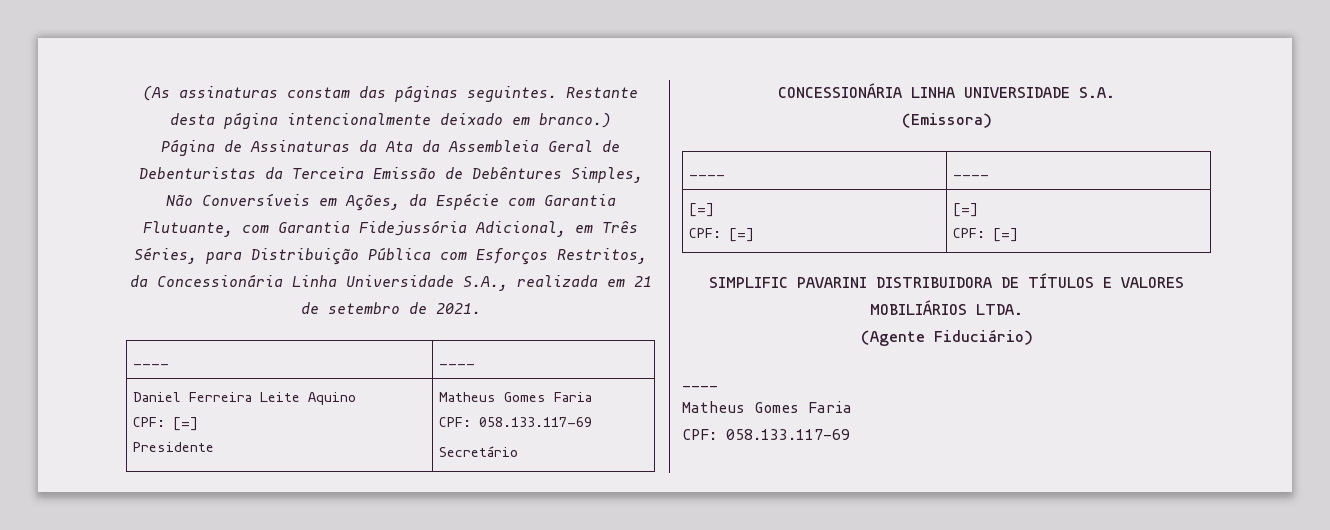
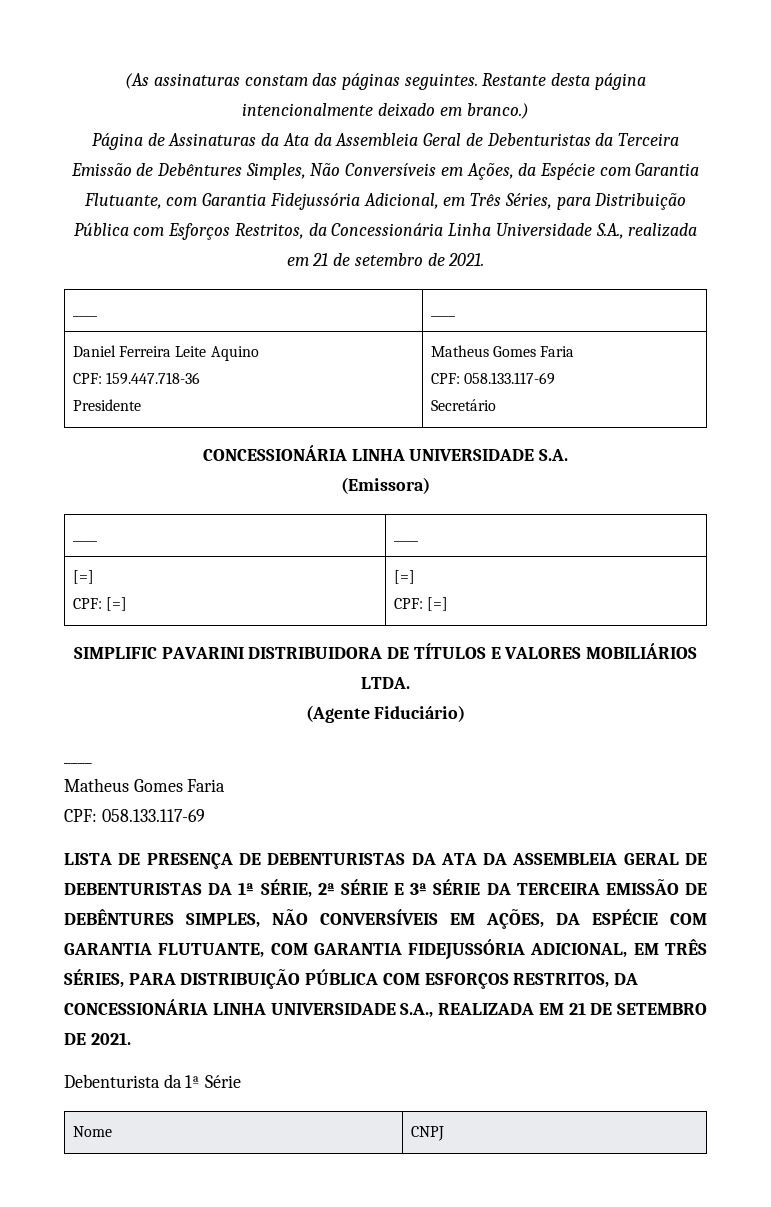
[173,417,199,431] [=] -> [106,372,201,385] 159.447.718-36
(850, 434) none -> [64,853,707,869] [64,879,707,898] [64,909,707,929] [64,939,708,960] [64,969,639,989] [64,999,707,1018] [64,1032,131,1045] [64,1074,242,1088] [72,1126,112,1137] [410,1126,444,1141] // LISTA DE PRESENÇA DE DEBENTURISTAS DA ATA DA ASSEMBLEIA GERAL DE DEBENTURISTAS DA 1ª SÉRIE, 2ª SÉRIE E 3ª SÉRIE DA TERCEIRA EMISSÃO DE DEBÊNTURES SIMPLES, NÃO CONVERSÍVEIS EM AÇÕES, DA ESPÉCIE COM GARANTIA FLUTUANTE, COM GARANTIA FIDEJUSSÓRIA ADICIONAL, EM TRÊS SÉRIES, PARA DISTRIBUIÇÃO PÚBLICA COM ESFORÇOS RESTRITOS, DA CONCESSIONÁRIA LINHA UNIVERSIDADE S.A., REALIZADA EM 21 DE SETEMBRO DE 2021. // Debenturista da 1ª Série // Nome | CNPJ

